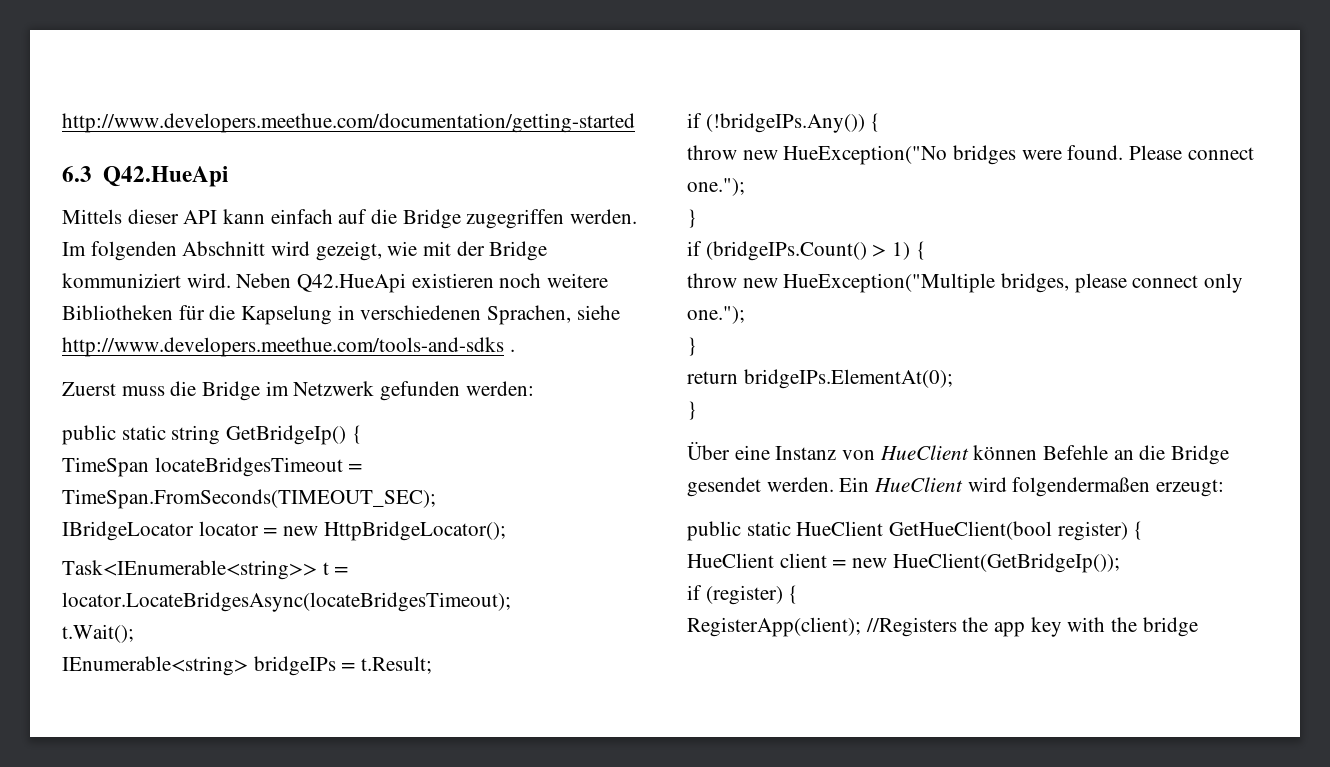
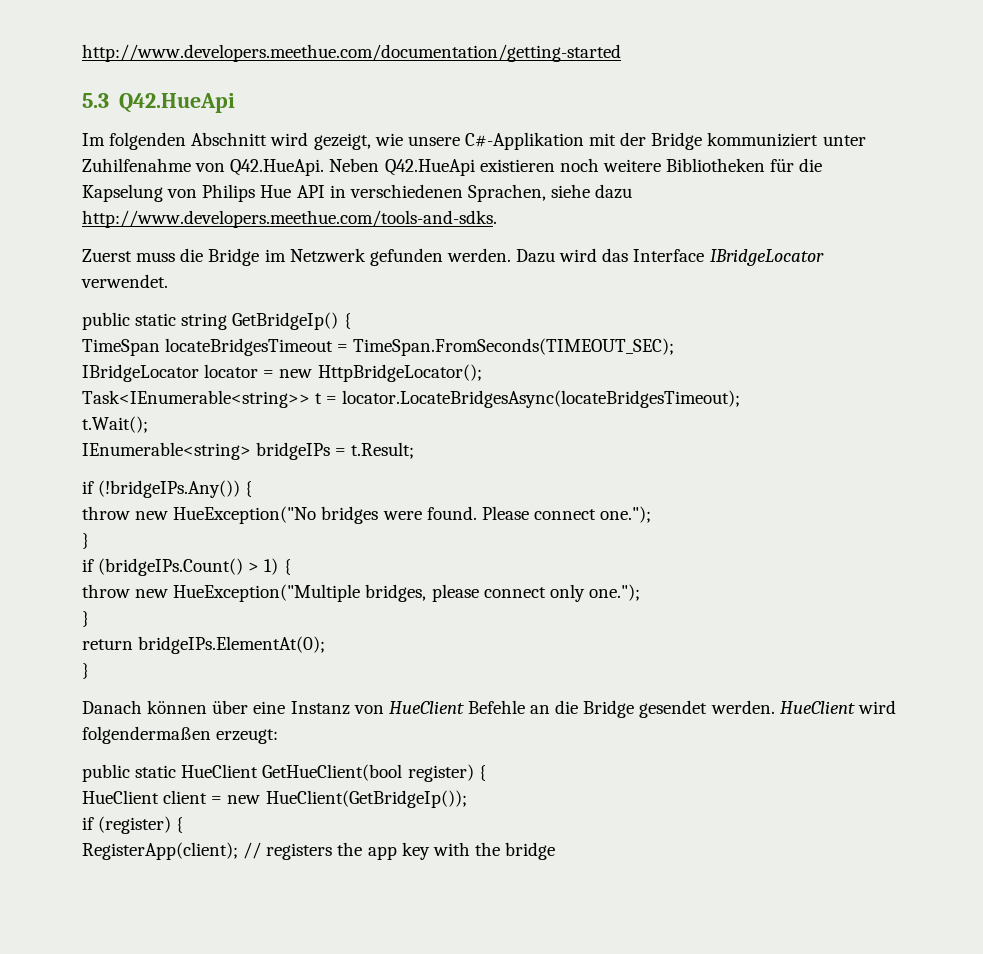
[62,166,92,182] 6.3 -> [82,93,109,108] 5.3
[62,209,638,229] Mittels dieser API kann einfach auf die Bridge zugegriffen werden. -> (235, 103) none
(418, 248) none -> [407,132,584,150] unsere C#-Applikation
[186,273,231,288] wird. -> [822,135,866,146] [82,158,325,176] unter Zuhilfenahme von Q42.HueApi.
(333, 315) none -> [167,184,325,202] von Philips Hue API
[62,337,515,357] http://www.developers.meethue.com/tools-and-sdks . -> [595,184,633,199] [82,210,497,228] dazu http://www.developers.meethue.com/tools-and-sdks.
[465,381,534,396] werden: -> [446,248,824,266] [81,274,168,288] werden. Dazu wird das Interface IBridgeLocator verwendet.
[687,441,730,460] Über -> [82,700,249,714] Danach können über
[973,445,1038,460] können -> (464, 707) none
[839,477,870,492] Ein -> (775, 707) none
[865,617,957,637] //Registers -> [243,842,333,860] // registers

